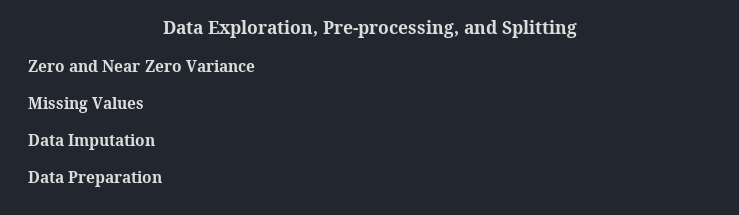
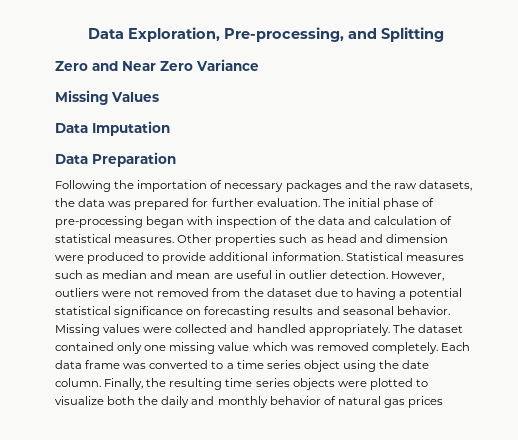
(163, 179) none -> [55,180,472,192] [55,198,435,210] [55,216,452,228] [55,234,448,246] [55,252,464,264] [55,270,445,281] [55,288,463,300] [55,306,450,318] [55,324,463,336] [55,342,470,354] [55,360,430,372] [55,378,428,390] [55,396,444,408] // Following the importation of necessary packages and the raw datasets, the data was prepared for further evaluation. The initial phase of pre-processing began with inspection of the data and calculation of statistical measures. Other properties such as head and dimension were produced to provide additional information. Statistical measures such as median and mean are useful in outlier detection. However, outliers were not removed from the dataset due to having a potential statistical significance on forecasting results and seasonal behavior. Missing values were collected and handled appropriately. The dataset contained only one missing value which was removed completely. Each data frame was converted to a time series object using the date column. Finally, the resulting time series objects were plotted to visualize both the daily and monthly behavior of natural gas prices

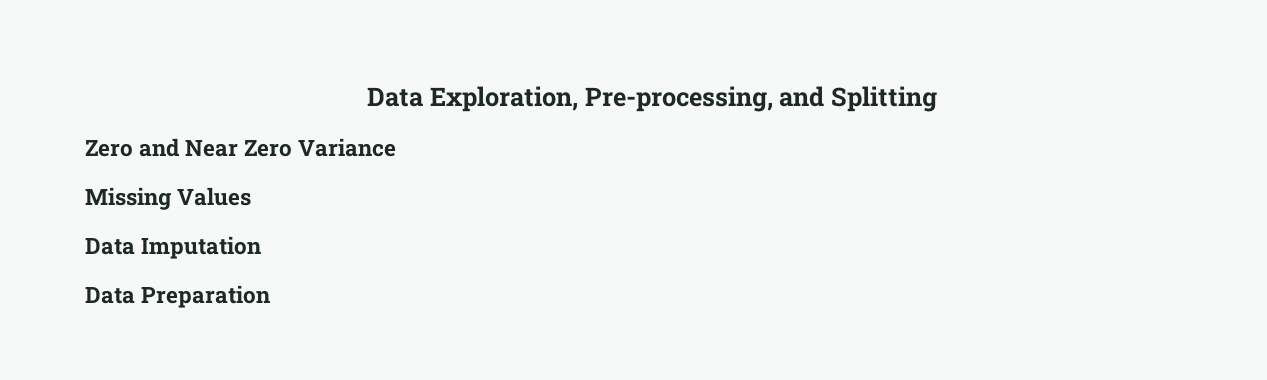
[55,180,472,192] [55,198,435,210] [55,216,452,228] [55,234,448,246] [55,252,464,264] [55,270,445,281] [55,288,463,300] [55,306,450,318] [55,324,463,336] [55,342,470,354] [55,360,430,372] [55,378,428,390] [55,396,444,408] // Following the importation of necessary packages and the raw datasets, the data was prepared for further evaluation. The initial phase of pre-processing began with inspection of the data and calculation of statistical measures. Other properties such as head and dimension were produced to provide additional information. Statistical measures such as median and mean are useful in outlier detection. However, outliers were not removed from the dataset due to having a potential statistical significance on forecasting results and seasonal behavior. Missing values were collected and handled appropriately. The dataset contained only one missing value which was removed completely. Each data frame was converted to a time series object using the date column. Finally, the resulting time series objects were plotted to visualize both the daily and monthly behavior of natural gas prices -> (271, 296) none

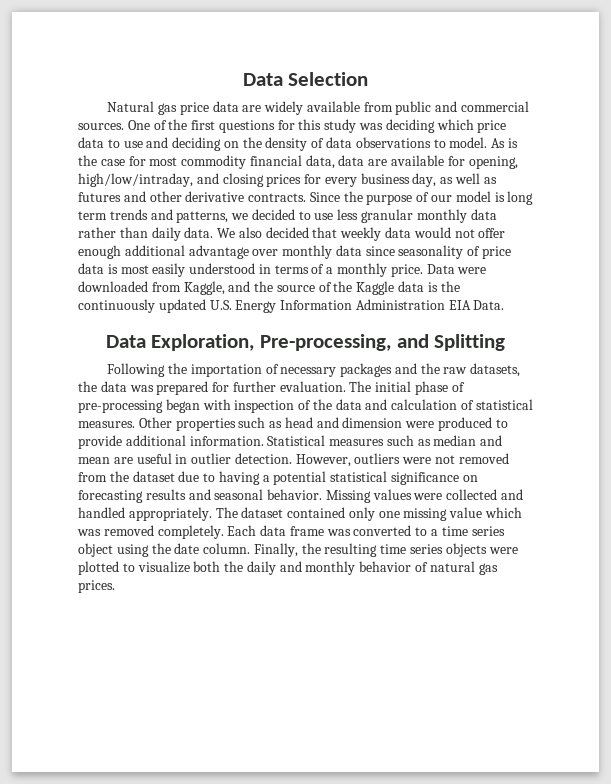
[366,86,938,112] [85,138,397,157] [85,187,252,210] [85,236,262,259] [85,285,271,308] Data Exploration, Pre-processing, and Splitting // Zero and Near Zero Variance // Missing Values // Data Imputation // Data Preparation -> [242,72,369,86] [107,101,529,115] [78,119,507,133] [78,137,518,151] [78,155,518,169] [78,173,497,187] [78,191,534,205] [78,209,497,223] [78,227,506,241] [78,245,512,259] [78,263,487,277] [78,281,460,295] [78,299,505,313] [105,334,506,351] [107,363,521,377] [78,381,465,395] [78,399,533,413] [78,417,508,431] [78,435,503,449] [78,453,509,467] [78,471,478,485] [78,489,524,503] [78,507,523,521] [77,525,505,539] [78,543,518,557] [78,561,498,575] [78,580,115,593] Data Selection // Natural gas price data are widely available from public and commercial sources. One of the first questions for this study was deciding which price data to use and deciding on the density of data observations to model. As is the case for most commodity financial data, data are available for opening, high/low/intraday, and closing prices for every business day, as well as futures and other derivative contracts. Since the purpose of our model is long term trends and patterns, we decided to use less granular monthly data rather than daily data. We also decided that weekly data would not offer enough additional advantage over monthly data since seasonality of price data is most easily understood in terms of a monthly price. Data were downloaded from Kaggle, and the source of the Kaggle data is the continuously updated U.S. Energy Information Administration EIA Data. // Data Exploration, Pre-processing, and Splitting // Following the importation of necessary packages and the raw datasets, the data was prepared for further evaluation. The initial phase of pre-processing began with inspection of the data and calculation of statistical measures. Other properties such as head and dimension were produced to provide additional information. Statistical measures such as median and mean are useful in outlier detection. However, outliers were not removed from the dataset due to having a potential statistical significance on forecasting results and seasonal behavior. Missing values were collected and handled appropriately. The dataset contained only one missing value which was removed completely. Each data frame was converted to a time series object using the date column. Finally, the resulting time series objects were plotted to visualize both the daily and monthly behavior of natural gas prices.

